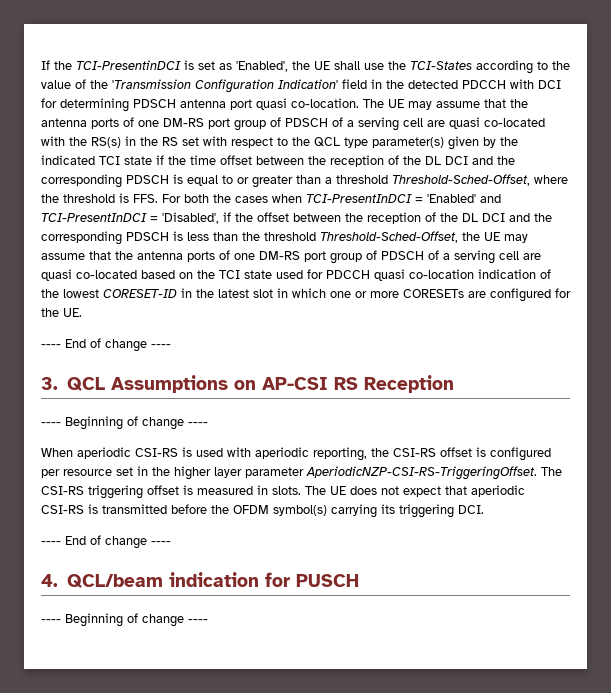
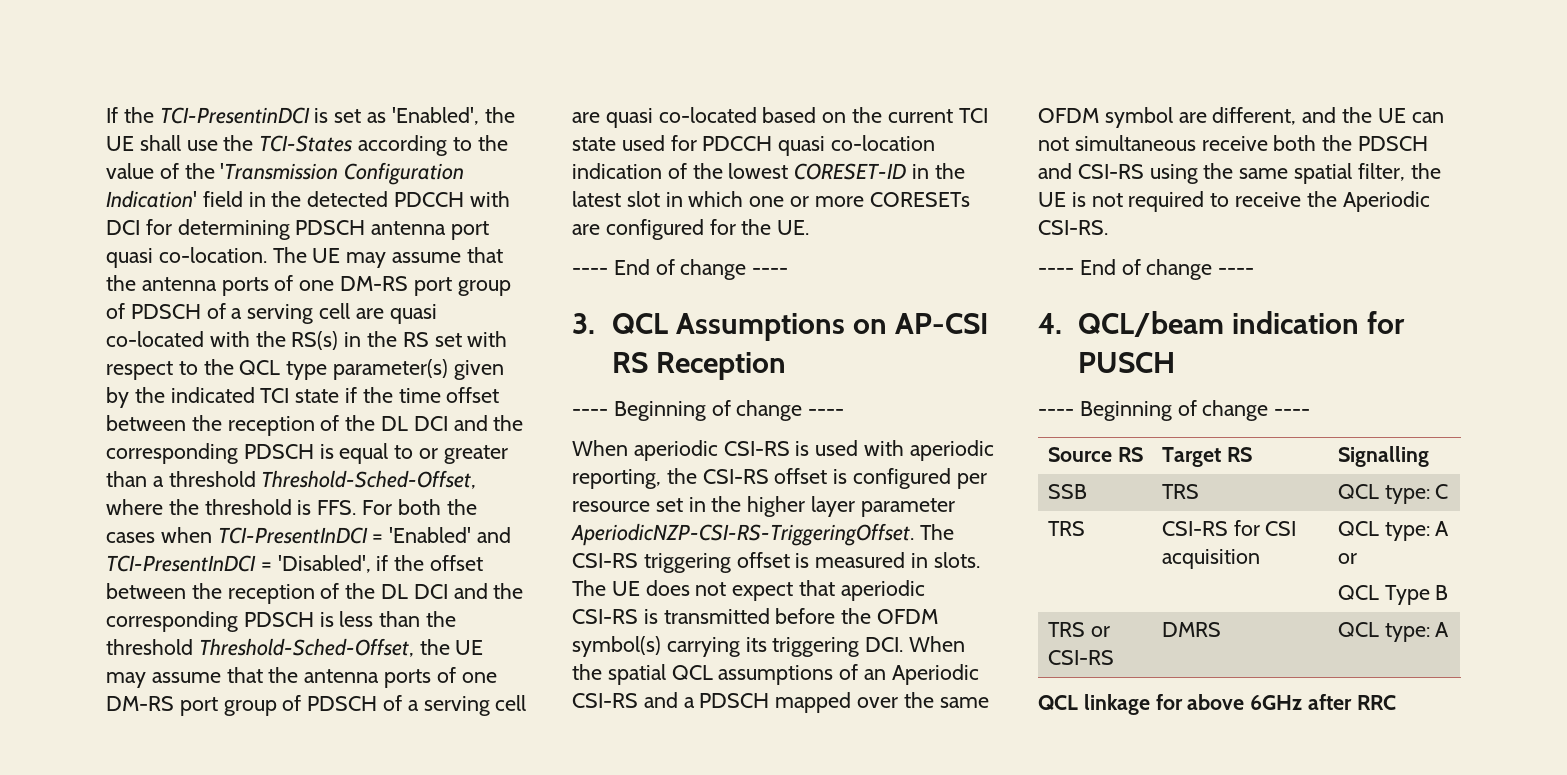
(215, 274) none -> [887,109,953,123] current
(484, 509) none -> [909,636,966,652] [572,664,979,685] [572,692,989,713] [1038,107,1444,128] [1038,135,1429,151] [1038,163,1441,184] [1038,191,1430,212] [1038,220,1108,235] When the spatial QCL assumptions of an Aperiodic CSI-RS and a PDSCH mapped over the same OFDM symbol are different, and the UE can not simultaneous receive both the PDSCH and CSI-RS using the same spatial filter, the UE is not required to receive the Aperiodic CSI-RS.
(208, 621) none -> [1047,447,1143,462] [1161,447,1252,467] [1337,446,1429,467] [1047,484,1087,499] [1161,484,1199,499] [1337,484,1449,504] [1047,521,1085,536] [1161,520,1297,536] [1161,549,1260,569] [1337,521,1450,541] [1337,553,1357,564] [1337,585,1449,605] [1047,622,1110,637] [1047,650,1114,665] [1161,622,1221,637] [1337,622,1450,642] [1038,694,1396,715] // Source RS | Target RS | Signalling // SSB | TRS | QCL type: C // TRS | CSI-RS for CSI acquisition | QCL type: A or // QCL Type B // TRS or CSI-RS | DMRS | QCL type: A // QCL linkage for above 6GHz after RRC

